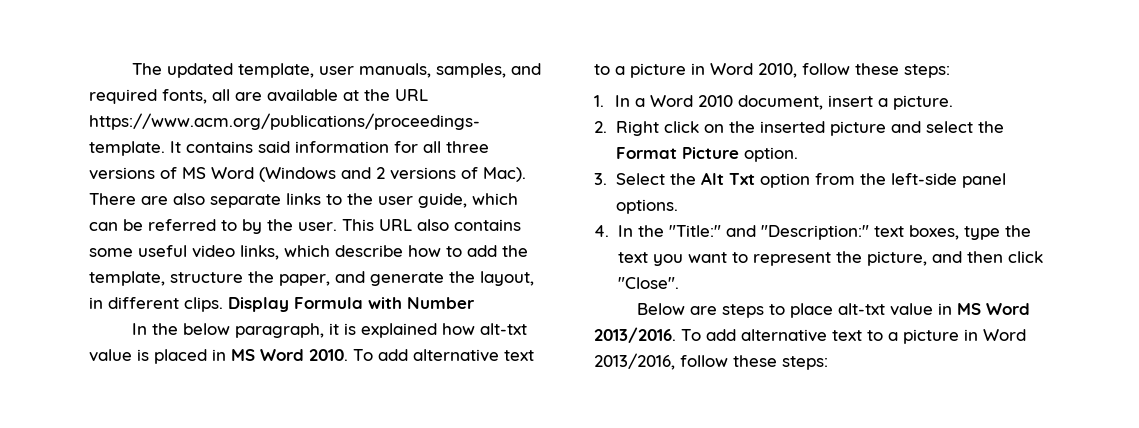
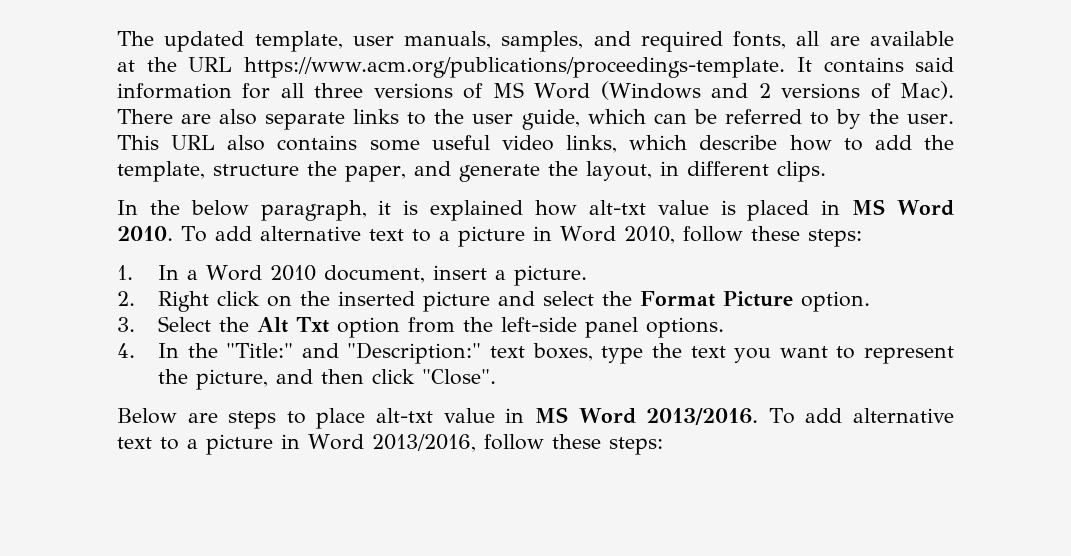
[228,297,475,312] Display Formula with Number -> (826, 171) none

